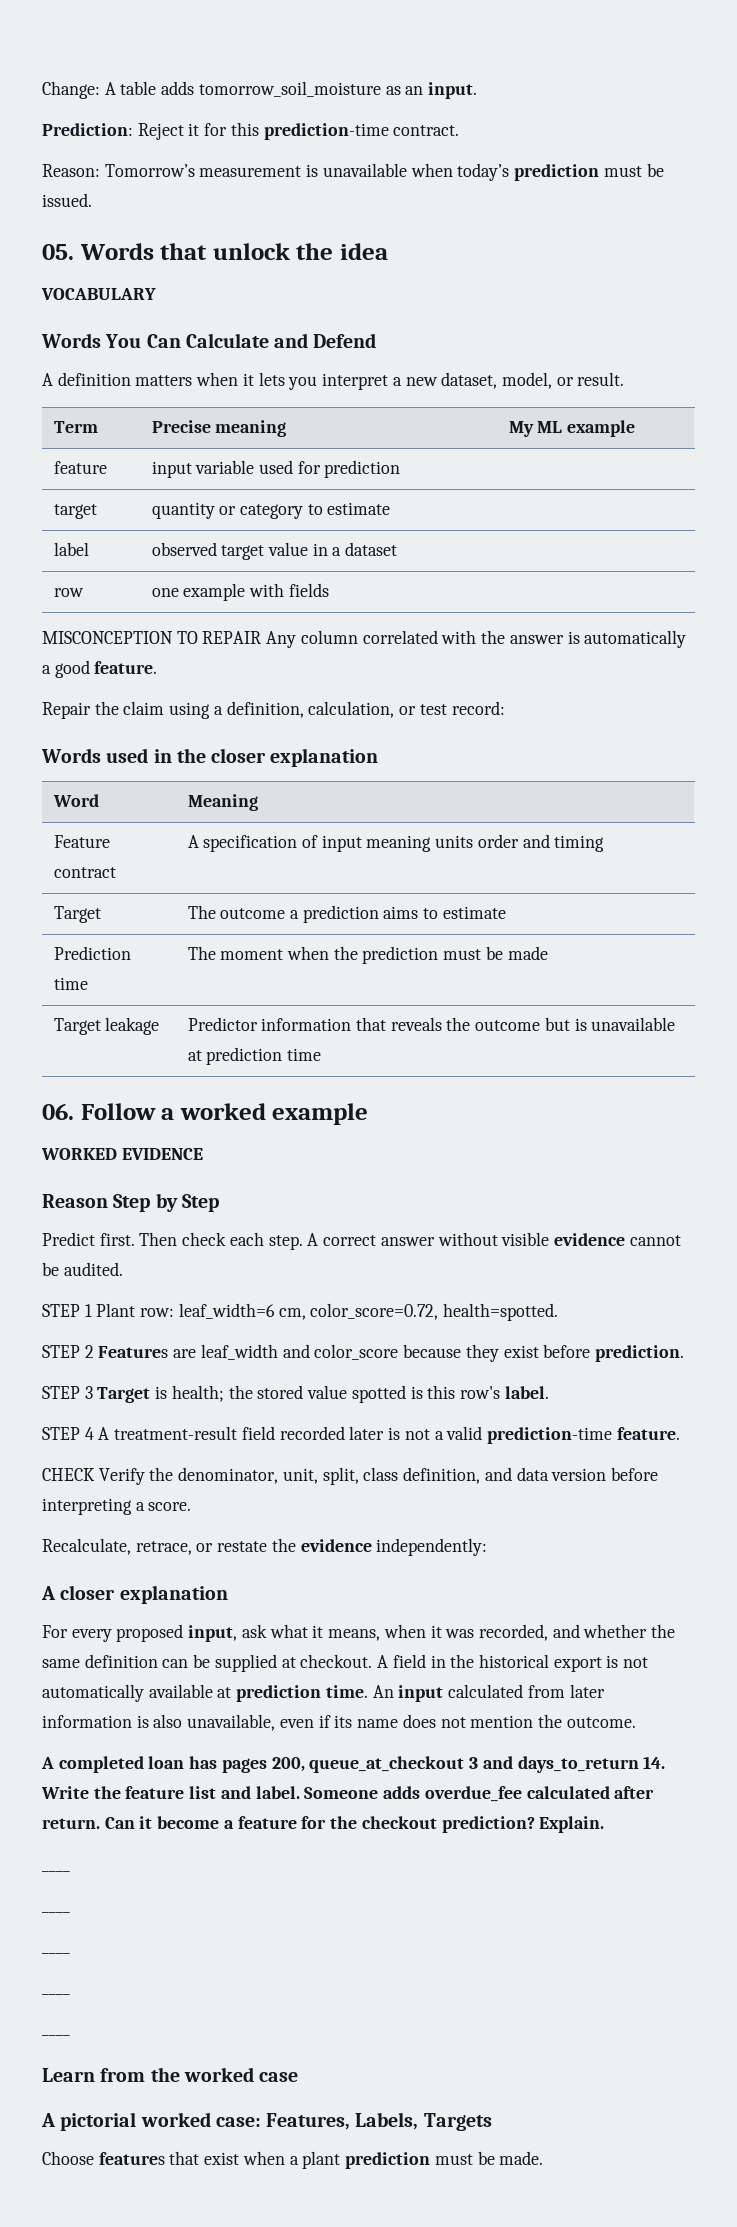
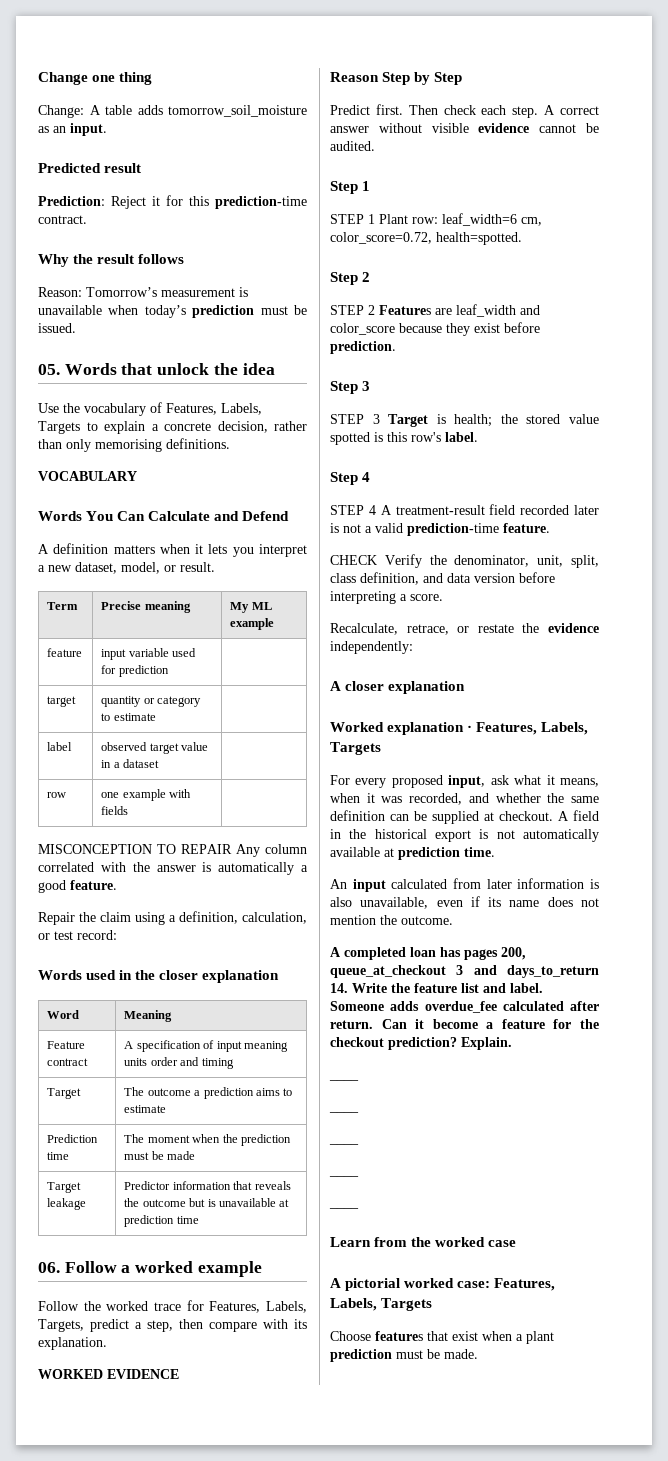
(42, 90) none -> [38,72,153,85] Change one thing //
(478, 90) none -> [38,163,142,173] // Predicted result
(460, 130) none -> [38,254,185,267] // Why the result follows
(389, 251) none -> [38,402,262,416] [38,421,307,434] [38,438,230,452] // Use the vocabulary of Features, Labels, Targets to explain a concrete decision, rather than only memorising definitions.
(369, 1114) none -> [38,1300,307,1313] [38,1319,307,1332] [38,1337,107,1350] // Follow the worked trace for Features, Labels, Targets, predict a step, then compare with its explanation.
(123, 1269) none -> [330,181,371,194] // Step 1
(559, 1312) none -> [330,272,371,285] // Step 2
(684, 1353) none -> [330,381,371,394] // Step 3
(549, 1392) none -> [330,472,371,485] // Step 4
(228, 1594) none -> [330,722,589,735] [330,742,381,755] // Worked explanation · Features, Labels, Targets
(368, 1691) none -> (495, 852) //

